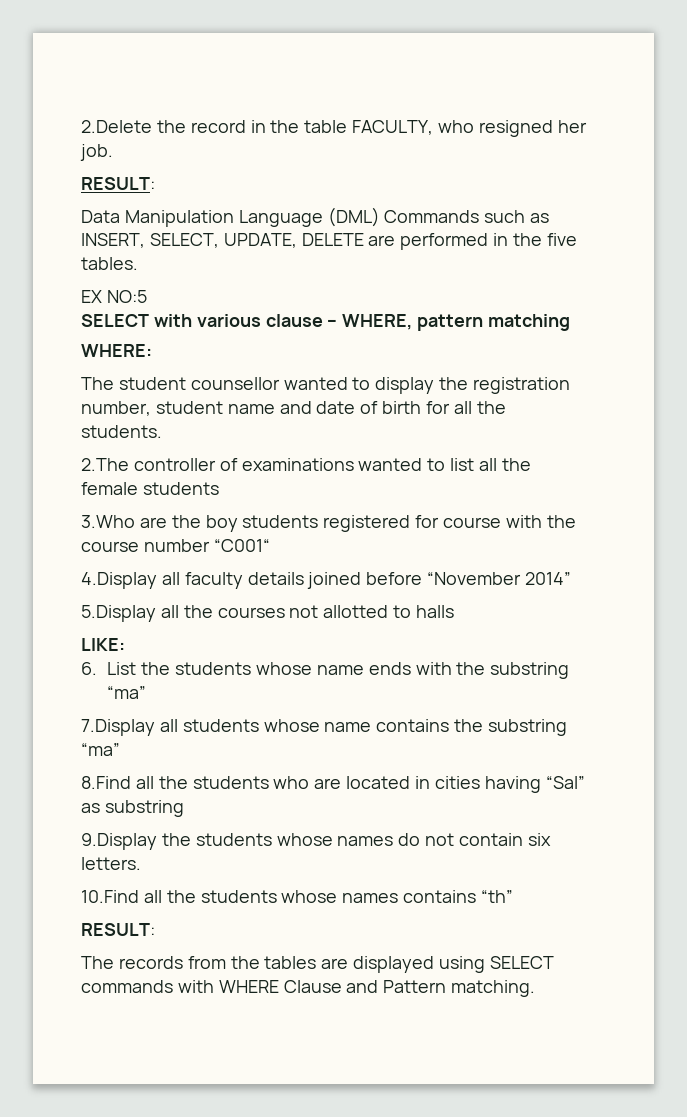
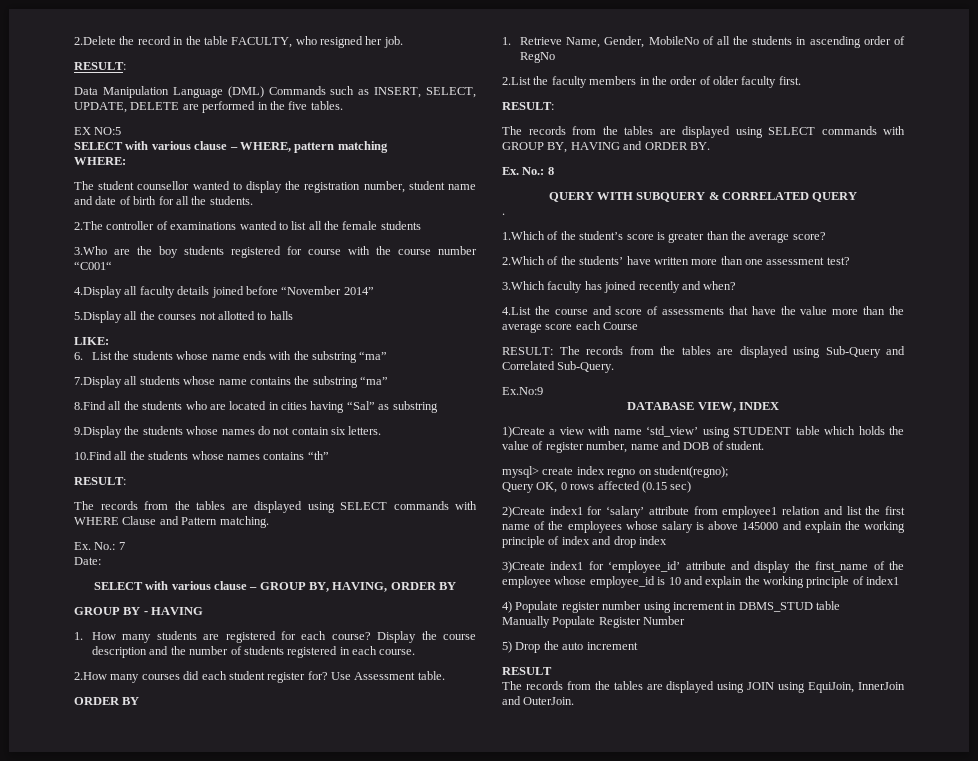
(536, 988) none -> [74,542,125,550] [74,557,101,565] [93,581,457,592] [74,607,204,615] [74,631,477,643] [92,646,416,658] [74,671,445,683] [74,697,140,705] [502,36,905,48] [520,52,556,63] [502,76,801,88] [502,102,554,110] [502,126,905,138] [502,141,710,153] [502,167,554,175] [548,192,858,202] [502,213,505,215] [502,231,826,243] [502,256,850,265] [502,281,737,293] [502,306,904,315] [502,321,639,333] [502,346,905,358] [502,361,615,373] [502,387,543,395] [627,402,779,412] [502,426,904,438] [502,441,764,453] [502,466,728,478] [502,481,692,493] [502,506,906,518] [502,521,905,533] [502,536,667,548] [502,561,904,573] [502,576,900,588] [502,601,840,613] [502,616,686,628] [502,641,638,653] [502,667,552,675] [502,681,905,693] [502,696,575,705] // Ex. No.: 7 // Date: // SELECT with various clause – GROUP BY, HAVING, ORDER BY // GROUP BY - HAVING // 1. How many students are registered for each course? Display the course description and the number of students registered in each course. // 2.How many courses did each student register for? Use Assessment table. // ORDER BY // 1. Retrieve Name, Gender, MobileNo of all the students in ascending order of RegNo // 2.List the faculty members in the order of older faculty first. // RESULT: // The records from the tables are displayed using SELECT commands with GROUP BY, HAVING and ORDER BY. // Ex. No.: 8 // QUERY WITH SUBQUERY & CORRELATED QUERY // . // 1.Which of the student’s score is greater than the average score? // 2.Which of the students’ have written more than one assessment test? // 3.Which faculty has joined recently and when? // 4.List the course and score of assessments that have the value more than the average score each Course // RESULT: The records from the tables are displayed using Sub-Query and Correlated Sub-Query. // Ex.No:9 // DATABASE VIEW, INDEX // 1)Create a view with name ‘std_view’ using STUDENT table which holds the value of register number, name and DOB of student. // mysql> create index regno on student(regno); // Query OK, 0 rows affected (0.15 sec) // 2)Create index1 for ‘salary’ attribute from employee1 relation and list the first name of the employees whose salary is above 145000 and explain the working principle of index and drop index // 3)Create index1 for ‘employee_id’ attribute and display the first_name of the employee whose employee_id is 10 and explain the working principle of index1 // 4) Populate register number using increment in DBMS_STUD table // Manually Populate Register Number // 5) Drop the auto increment // RESULT // The records from the tables are displayed using JOIN using EquiJoin, InnerJoin and OuterJoin.

